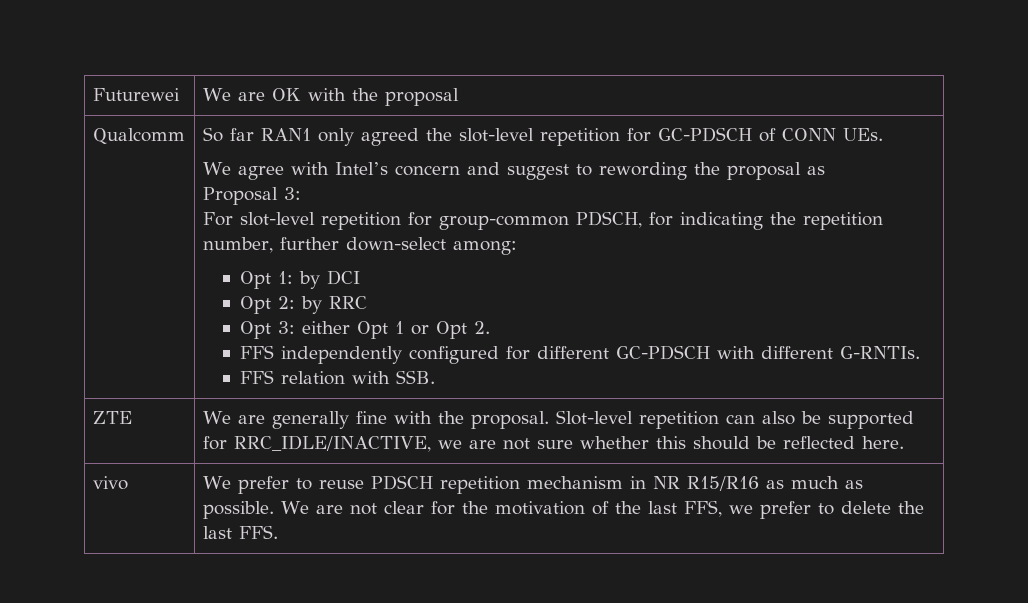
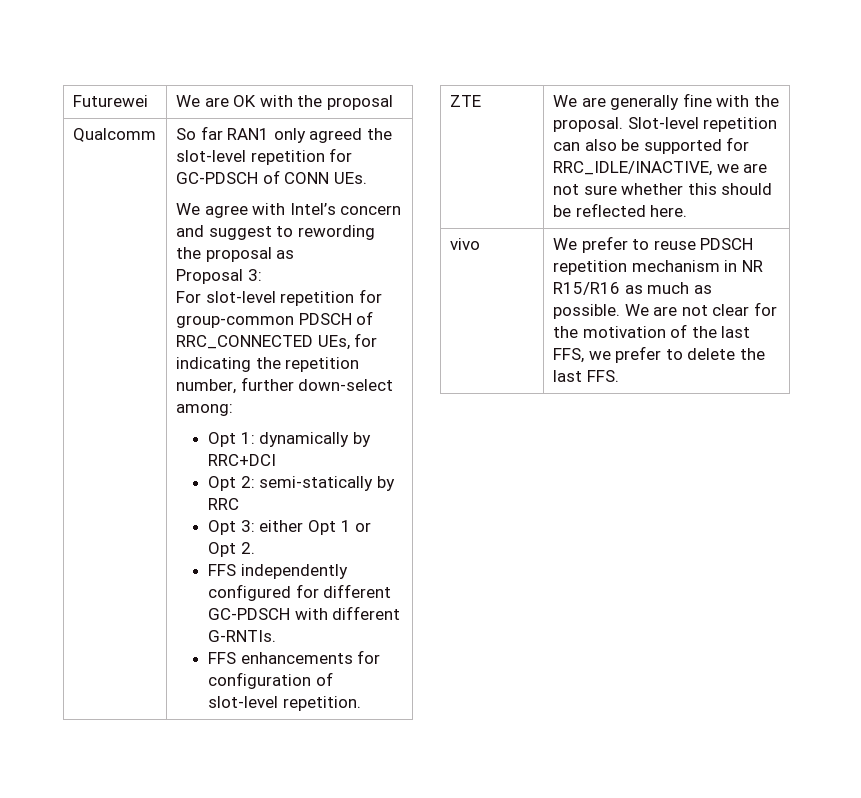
[575,211,642,228] PDSCH, -> [298,311,374,325] [175,335,350,350] PDSCH of RRC_CONNECTED UEs,
[299,270,361,289] by DCI -> [259,432,372,447] [208,454,277,466] dynamically by RRC+DCI
(296, 302) none -> [259,476,374,491] semi-statically
[281,370,436,385] relation with SSB. -> [240,650,381,664] [208,672,333,689] [208,696,361,711] enhancements for configuration of slot-level repetition.

